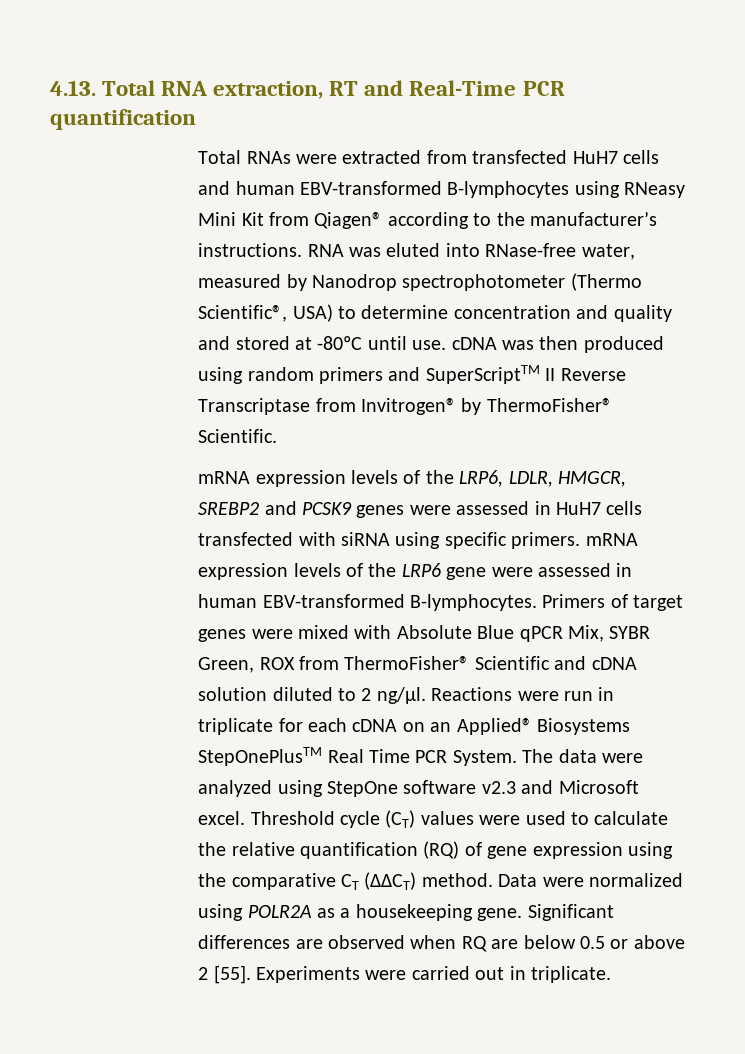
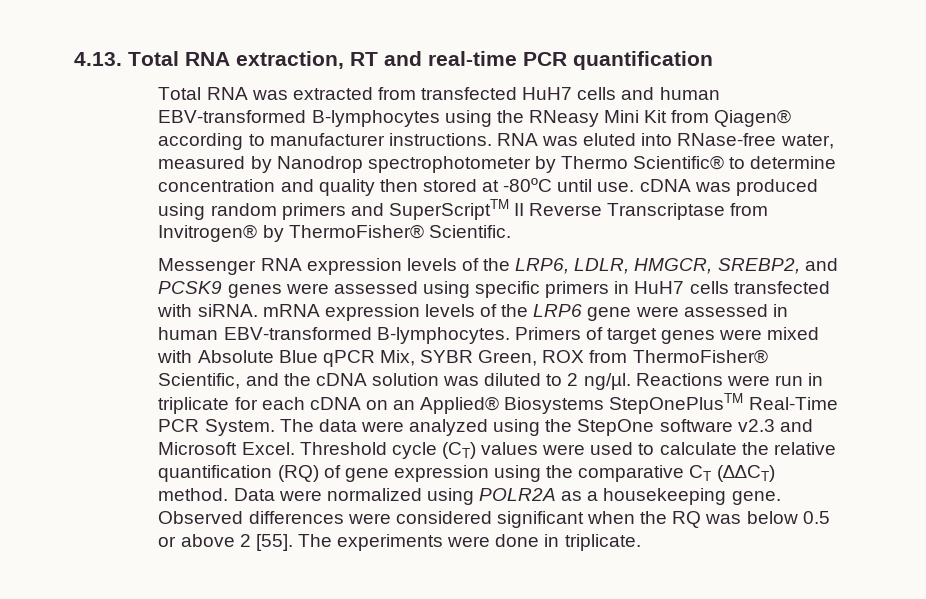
[409,80,517,96] Real-Time -> [428,51,517,66] real-time
[246,151,337,164] RNAs were -> [206,87,288,100] RNA was
(620, 189) none -> [496,110,524,123] the
[496,211,657,226] the manufacturer’s -> [269,133,385,146] manufacturer
[570,273,642,291] [198,304,333,322] (Thermo Scientific®, USA) -> [534,155,725,173] by Thermo Scientific®
[198,336,231,350] and -> [379,179,418,192] then
[539,336,579,350] then -> (731, 187) none
[198,471,251,484] mRNA -> [158,258,302,275] Messenger RNA
[198,502,260,515] SREBP2 -> [717,258,800,274] SREBP2,
(530, 508) none -> [422,281,610,298] using specific primers
[340,532,581,549] siRNA using specific primers. -> [197,304,258,317] siRNA.
[474,656,587,670] Scientific and -> [158,373,311,389] Scientific, and the
(268, 694) none -> [443,376,480,386] was
[327,749,410,763] Real Time -> [748,397,838,410] Real-Time
(323, 788) none -> [545,419,573,432] the
[198,811,246,825] excel. -> [241,442,295,455] Excel.
[527,904,614,921] [198,935,519,952] Significant differences are observed when RQ are -> [158,511,742,528] Observed differences were considered significant when the RQ was
[255,966,505,983] Experiments were carried out -> [297,534,540,551] The experiments were done

